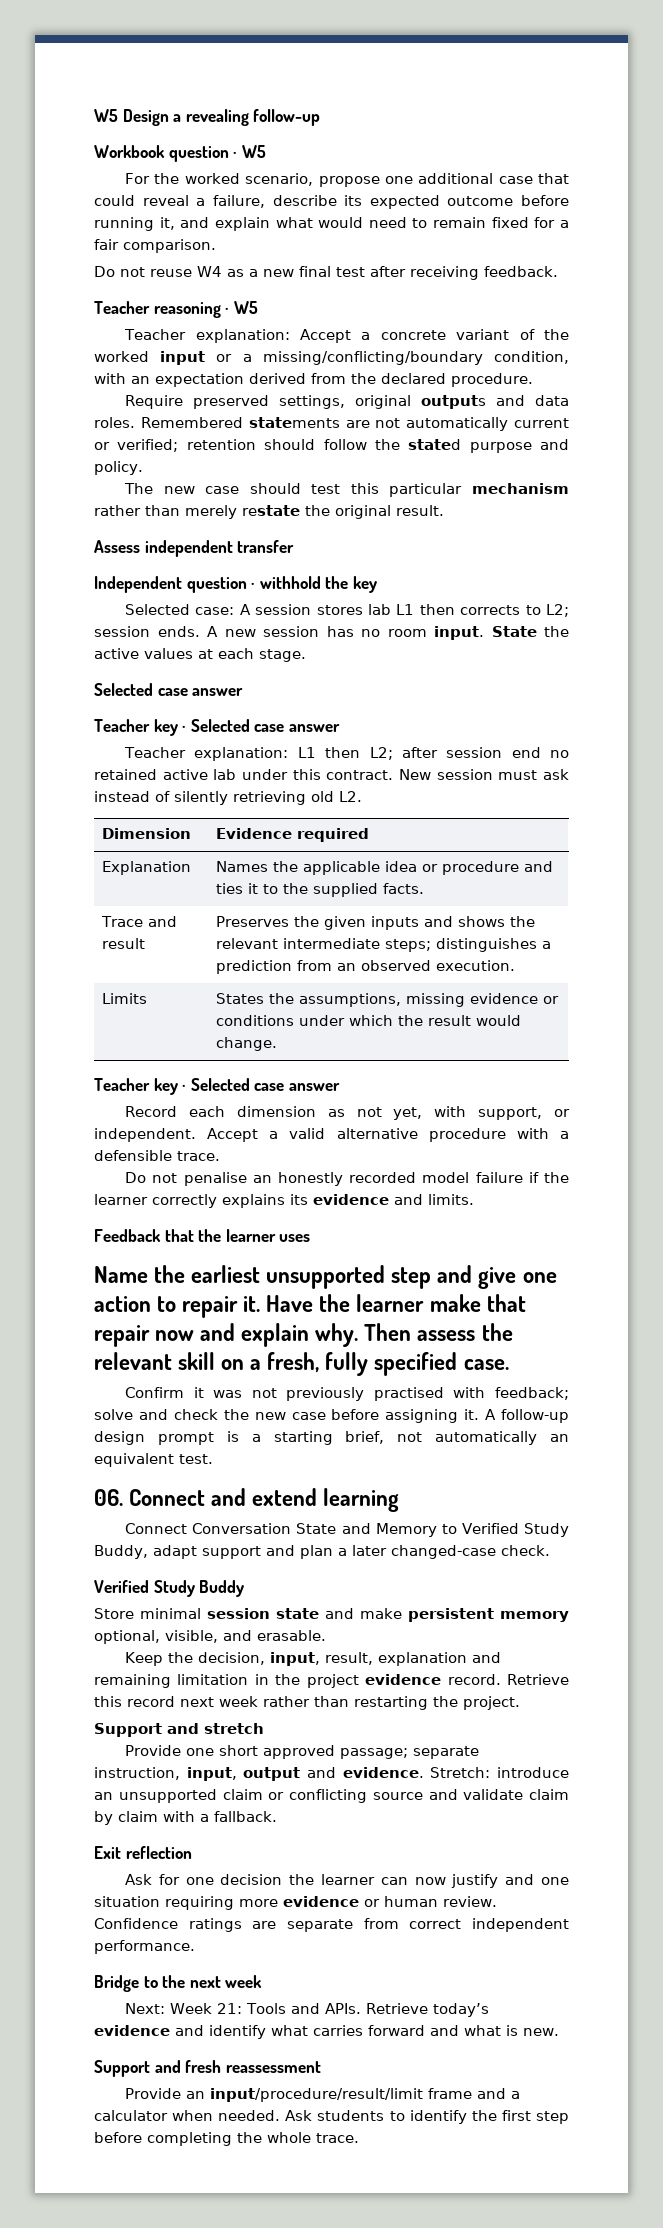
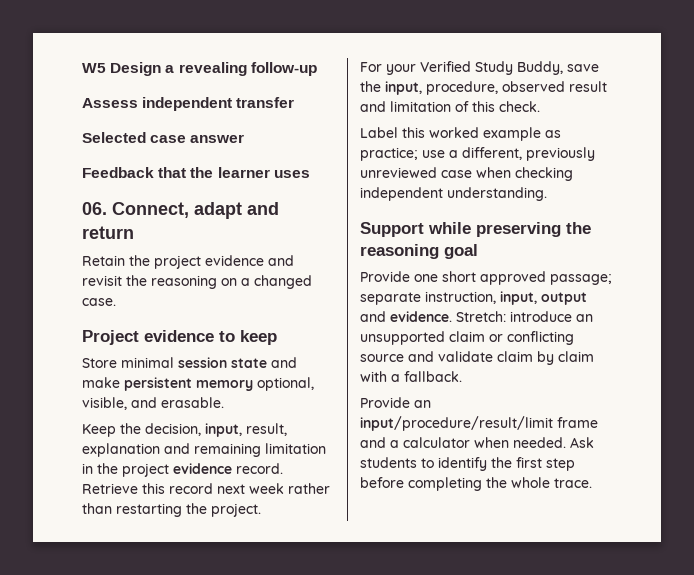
[94,145,266,162] [125,173,569,187] [94,195,569,209] [94,217,569,231] [94,239,216,253] [94,266,558,280] [94,301,258,318] [124,329,569,343] [94,351,569,365] [94,373,533,387] [125,395,569,409] [94,417,569,431] [94,439,569,453] [94,461,143,475] [124,483,569,497] [94,505,444,519] [94,540,295,557] [94,576,377,593] [125,604,569,617] [94,626,569,640] [94,648,306,662] [94,683,244,696] [94,719,340,736] [124,747,569,761] [94,769,569,780] [94,791,362,805] [102,828,192,839] [216,828,370,842] [102,861,192,875] [216,861,554,875] [216,883,425,897] [101,916,178,927] [102,938,146,949] [216,916,536,930] [216,938,552,952] [216,960,516,974] [102,993,148,1004] [216,993,560,1007] [216,1015,522,1026] [216,1037,278,1051] [94,1078,340,1095] [125,1106,570,1120] [94,1128,569,1142] [94,1150,220,1161] [125,1172,569,1186] [94,1194,474,1208] Workbook question · W5 // For the worked scenario, propose one additional case that could reveal a failure, describe its expected outcome before running it, and explain what would need to remain fixed for a fair comparison. // Do not reuse W4 as a new final test after receiving feedback. // Teacher reasoning · W5 // Teacher explanation: Accept a concrete variant of the worked input or a missing/conflicting/boundary condition, with an expectation derived from the declared procedure. // Require preserved settings, original outputs and data roles. Remembered statements are not automatically current or verified; retention should follow the stated purpose and policy. // The new case should test this particular mechanism rather than merely restate the original result. // Assess independent transfer // Independent question · withhold the key // Selected case: A session stores lab L1 then corrects to L2; session ends. A new session has no room input. State the active values at each stage. // Selected case answer // Teacher key · Selected case answer // Teacher explanation: L1 then L2; after session end no retained active lab under this contract. New session must ask instead of silently retrieving old L2. // Dimension | Evidence required // Explanation | Names the applicable idea or procedure and ties it to the supplied facts. // Trace and result | Preserves the given inputs and shows the relevant intermediate steps; distinguishes a prediction from an observed execution. // Limits | States the assumptions, missing evidence or conditions under which the result would change. // Teacher key · Selected case answer // Record each dimension as not yet, with support, or independent. Accept a valid alternative procedure with a defensible trace. // Do not penalise an honestly recorded model failure if the learner correctly explains its evidence and limits. -> [82,97,295,111] [82,132,245,143] Assess independent transfer // Selected case answer
[94,1265,557,1289] [94,1294,526,1318] [94,1323,513,1347] [94,1352,509,1376] [125,1387,569,1401] [94,1409,569,1423] [94,1431,569,1445] [94,1453,213,1467] [94,1488,400,1512] [125,1523,569,1537] [94,1545,550,1559] [94,1580,245,1597] Name the earliest unsupported step and give one action to repair it. Have the learner make that repair now and explain why. Then assess the relevant skill on a fresh, fully specified case. // Confirm it was not previously practised with feedback; solve and check the new case before assigning it. A follow-up design prompt is a starting brief, not automatically an equivalent test. // 06. Connect and extend learning // Connect Conversation State and Memory to Verified Study Buddy, adapt support and plan a later changed-case check. // Verified Study Buddy -> [82,202,279,219] [82,226,134,239] [82,255,294,269] [82,275,312,289] [82,298,116,306] [82,330,277,345] 06. Connect, adapt and return // Retain the project evidence and revisit the reasoning on a changed case. // Project evidence to keep
[94,1723,264,1737] Support and stretch -> [360,61,599,75] [360,81,607,95] [360,101,540,112] [360,127,561,141] [360,147,595,161] [360,167,573,181] [360,187,547,201] [360,222,591,237] [360,244,478,259] For your Verified Study Buddy, save the input, procedure, observed result and limitation of this check. // Label this worked example as practice; use a different, previously unreviewed case when checking independent understanding. // Support while preserving the reasoning goal
[94,1846,192,1859] [125,1874,569,1888] [94,1896,497,1910] [94,1918,569,1932] [94,1940,195,1954] [94,1975,263,1992] [125,2003,490,2017] [94,2025,559,2039] [94,2060,321,2077] // Exit reflection // Ask for one decision the learner can now justify and one situation requiring more evidence or human review. Confidence ratings are separate from correct independent performance. // Bridge to the next week // Next: Week 21: Tools and APIs. Retrieve today’s evidence and identify what carries forward and what is new. // Support and fresh reassessment -> (462, 376) none

